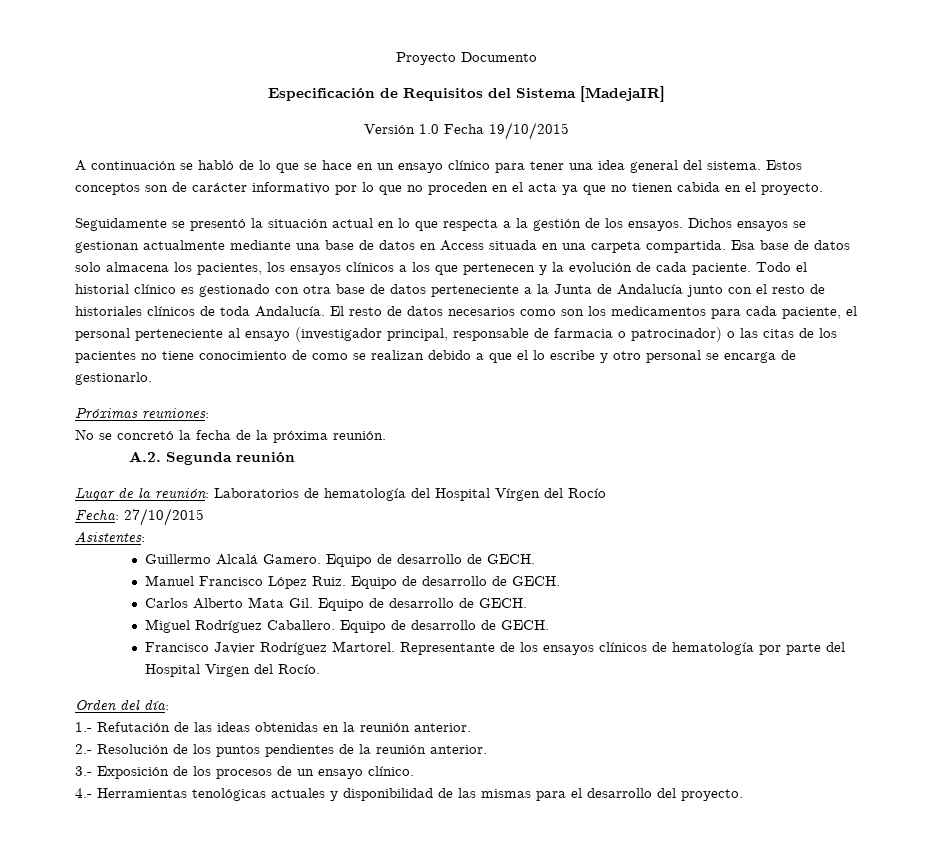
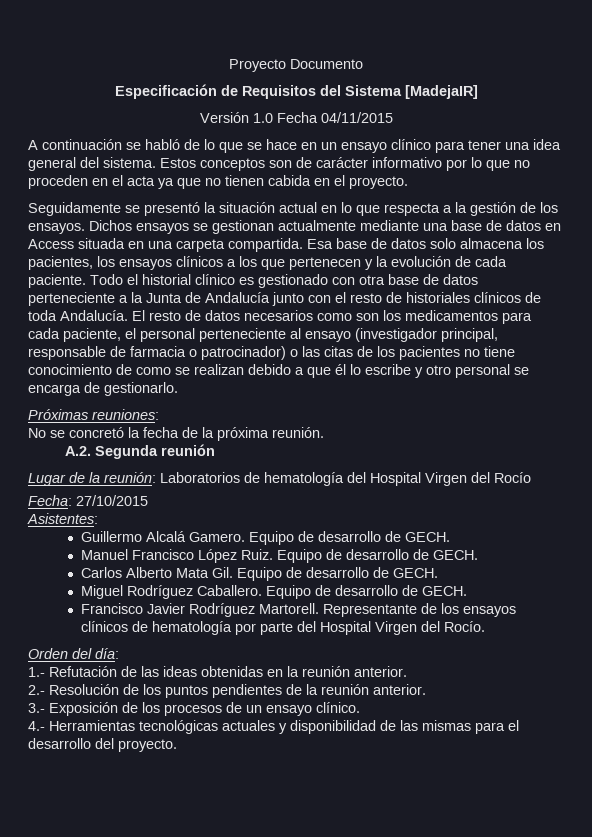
[489,122,569,140] 19/10/2015 -> [320,112,393,123] 04/11/2015
[517,350,528,360] el -> [335,364,346,375] él
[495,488,540,501] Vírgen -> [425,472,467,486] Virgen
[332,641,396,652] Martorel. -> [259,603,320,614] Martorell.
[192,788,266,801] tenológicas -> [139,720,218,734] tecnológicas

